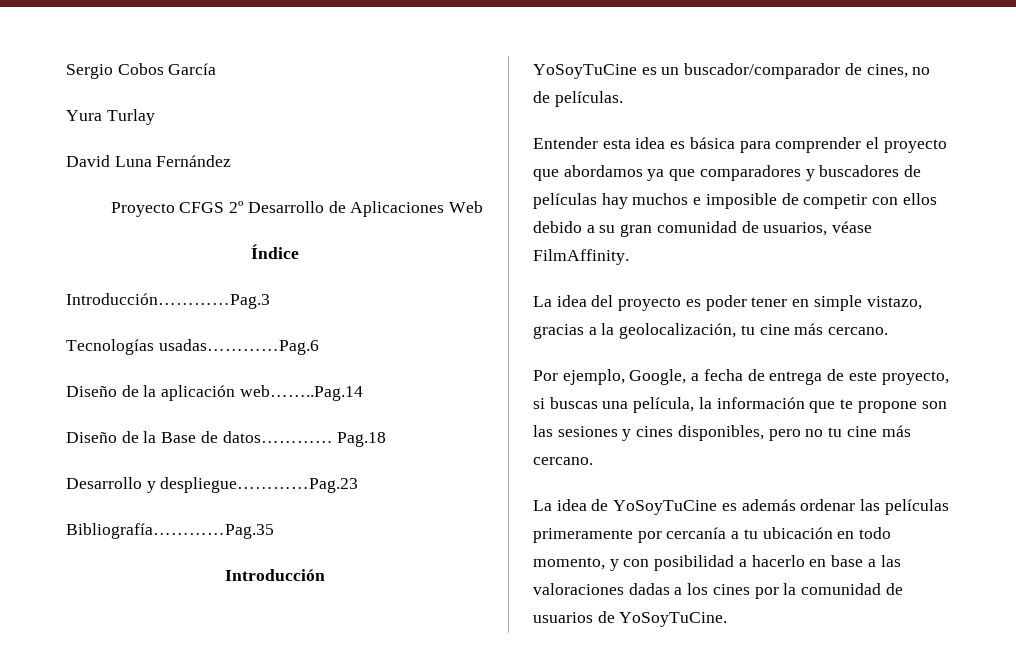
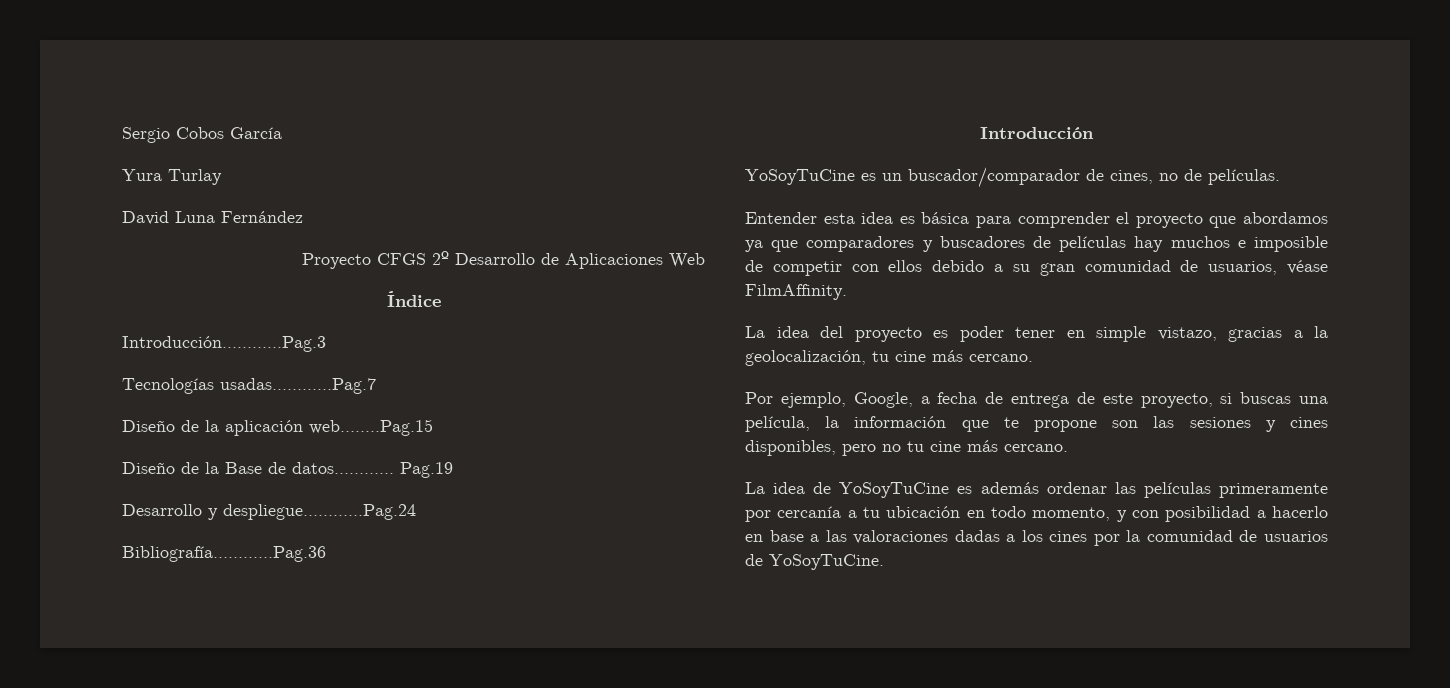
[158,339,319,355] usadas…………Pag.6 -> [220,378,376,394] usadas…………Pag.7
[239,385,363,401] web……..Pag.14 -> [309,419,433,436] web……..Pag.15
[337,432,387,447] Pag.18 -> [400,462,453,478] Pag.19
[160,477,359,493] [66,523,274,539] despliegue…………Pag.23 // Bibliografía…………Pag.35 -> [223,504,416,520] [122,546,326,562] despliegue…………Pag.24 // Bibliografía…………Pag.36

